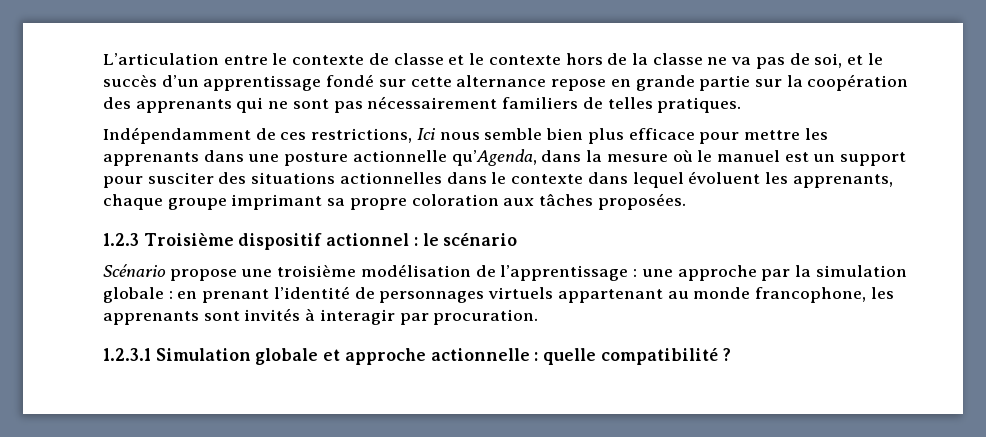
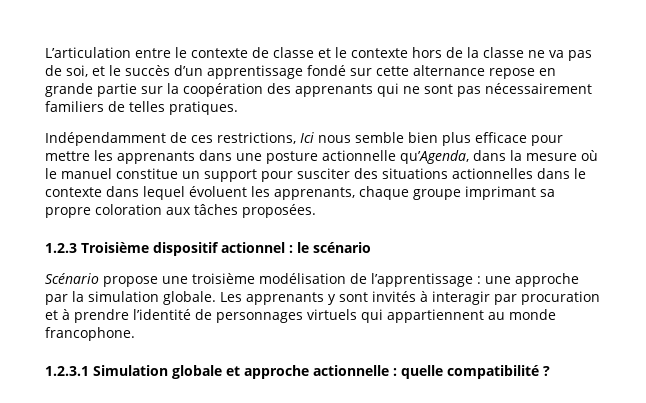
[784,152,809,162] est -> [116,168,178,179] constitue
[103,286,894,303] [103,311,199,325] globale : en prenant l’identité de personnages virtuels appartenant au monde francophone, les apprenants -> [163,291,336,305] globale. Les apprenants y
[433,309,539,325] procuration. -> [521,291,600,305] [45,309,556,323] [45,327,135,341] procuration et à prendre l’identité de personnages virtuels qui appartiennent au monde francophone.

